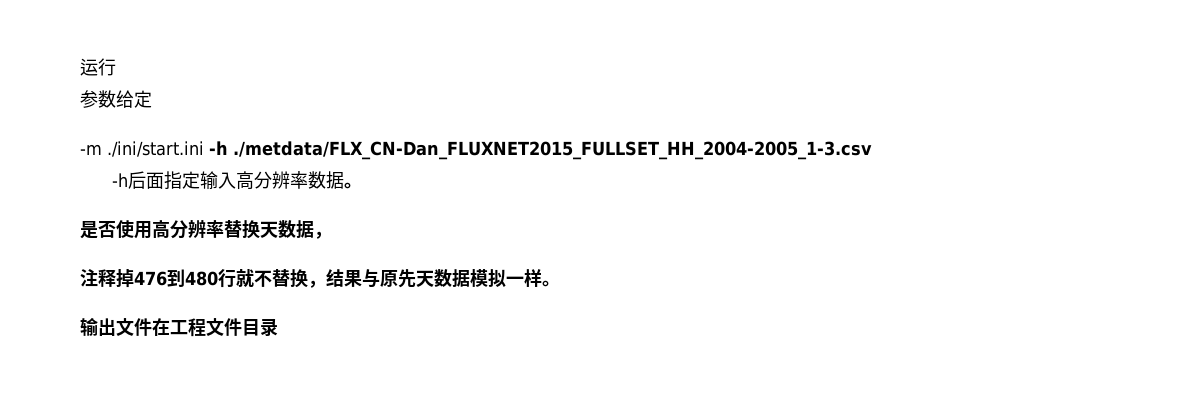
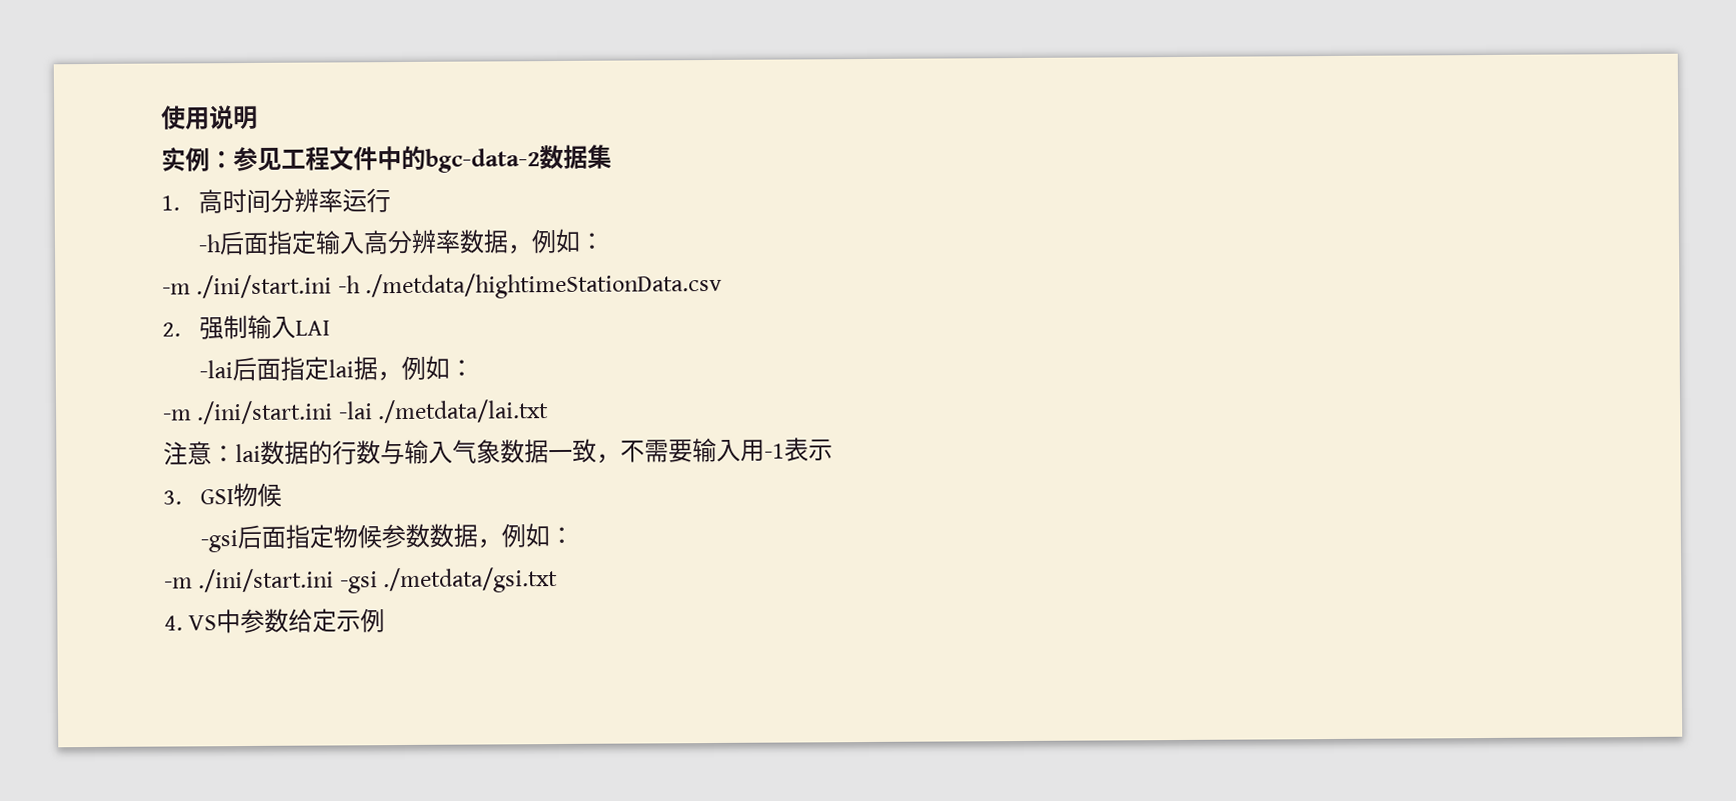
[80,58,116,76] [80,90,152,108] [80,141,872,160] 运行 // 参数给定 // -m ./ini/start.ini -h ./metdata/FLX_CN-Dan_FLUXNET2015_FULLSET_HH_2004-2005_1-3.csv -> [161,105,258,130] [161,144,612,173] [161,188,392,214] 使用说明 // 实例：参见工程文件中的bgc-data-2数据集 // 1.高时间分辨率运行
[344,182,363,189] [80,220,332,239] [80,269,560,288] [80,317,278,337] 。 // 是否使用高分辨率替换天数据， // 注释掉476到480行就不替换，结果与原先天数据模拟一样。 // 输出文件在工程文件目录 -> [507,228,606,255] [162,271,723,300] [162,314,331,340] [199,355,475,382] [163,399,550,425] [163,437,833,466] [163,482,283,508] [200,523,575,553] [164,567,559,594] [164,608,386,634] ，例如： // -m ./ini/start.ini -h ./metdata/hightimeStationData.csv // 2.强制输入LAI // -lai后面指定lai据，例如： // -m ./ini/start.ini -lai ./metdata/lai.txt // 注意：lai数据的行数与输入气象数据一致，不需要输入用-1表示 // 3. GSI物候 // -gsi后面指定物候参数数据，例如： // -m ./ini/start.ini -gsi ./metdata/gsi.txt // 4. VS中参数给定示例

